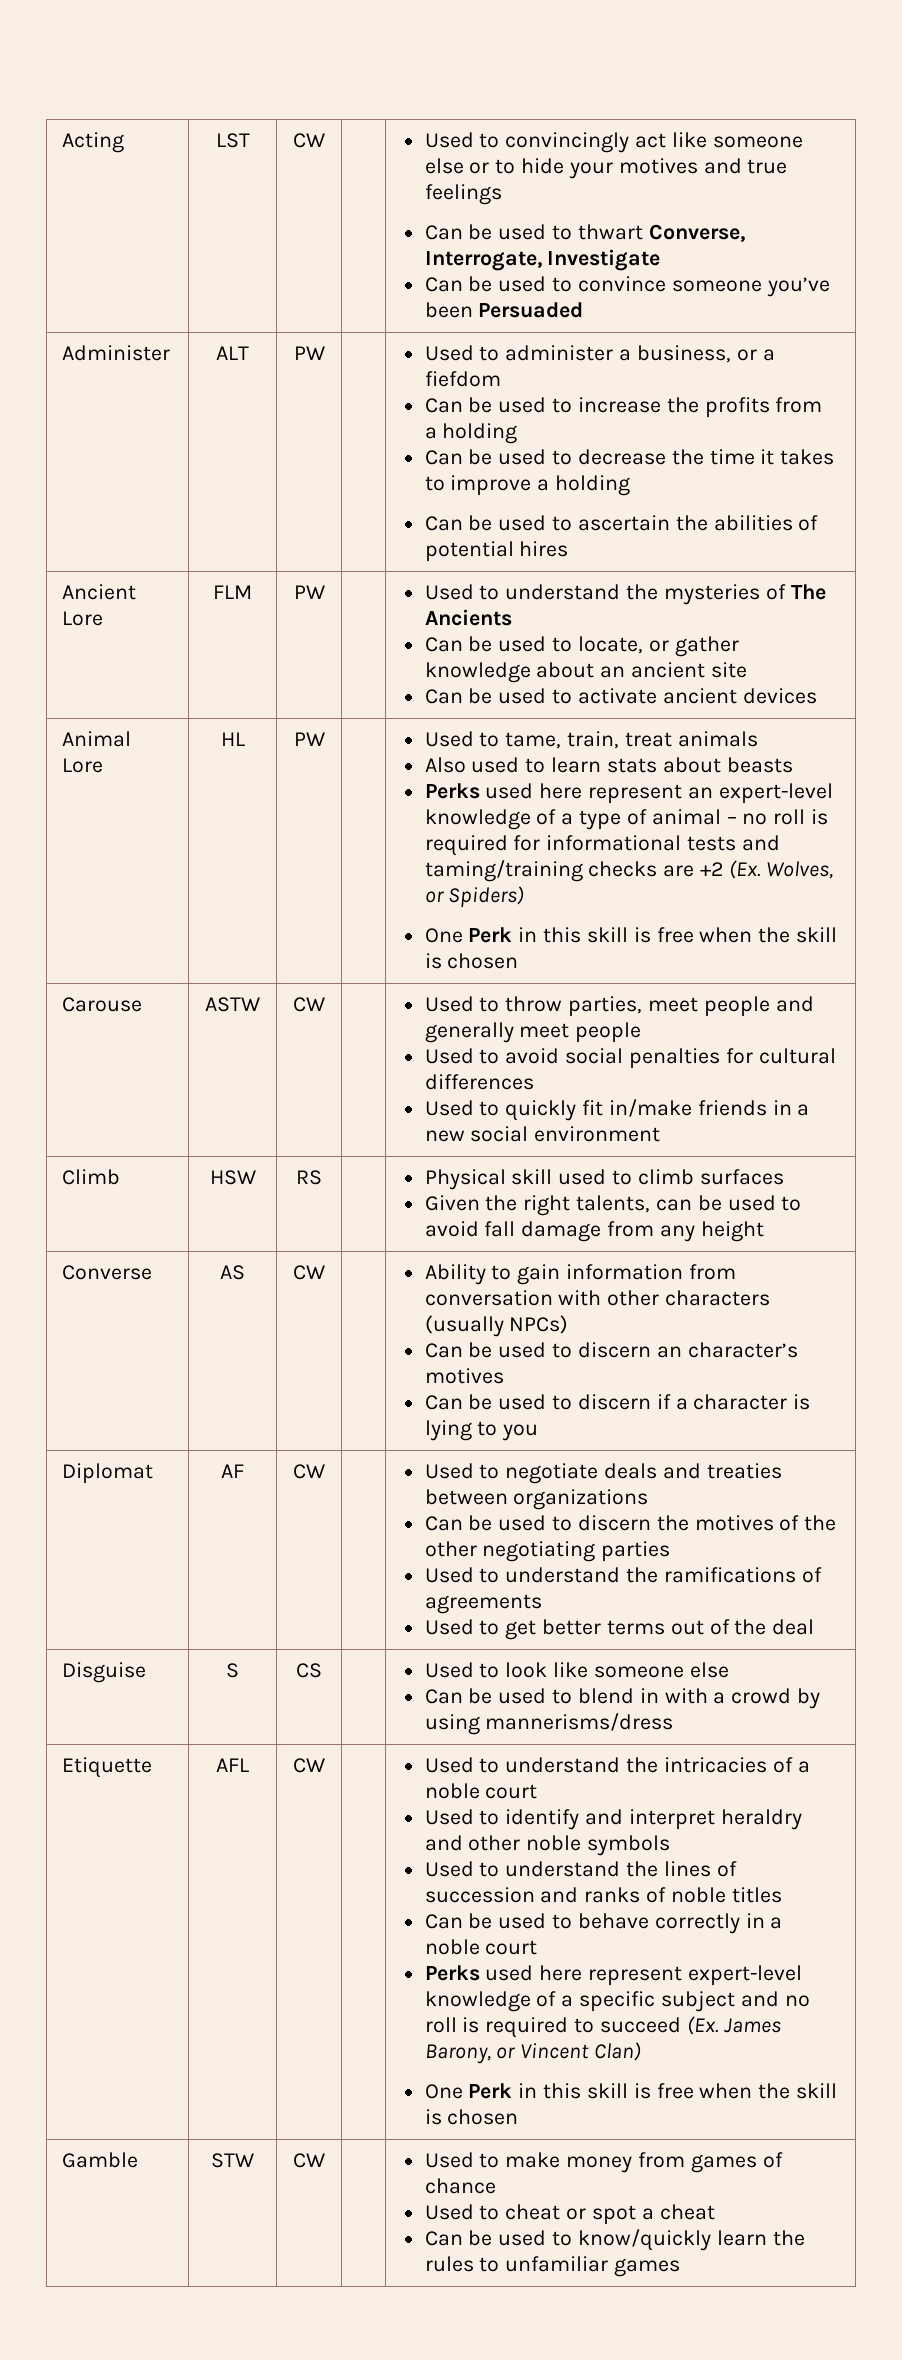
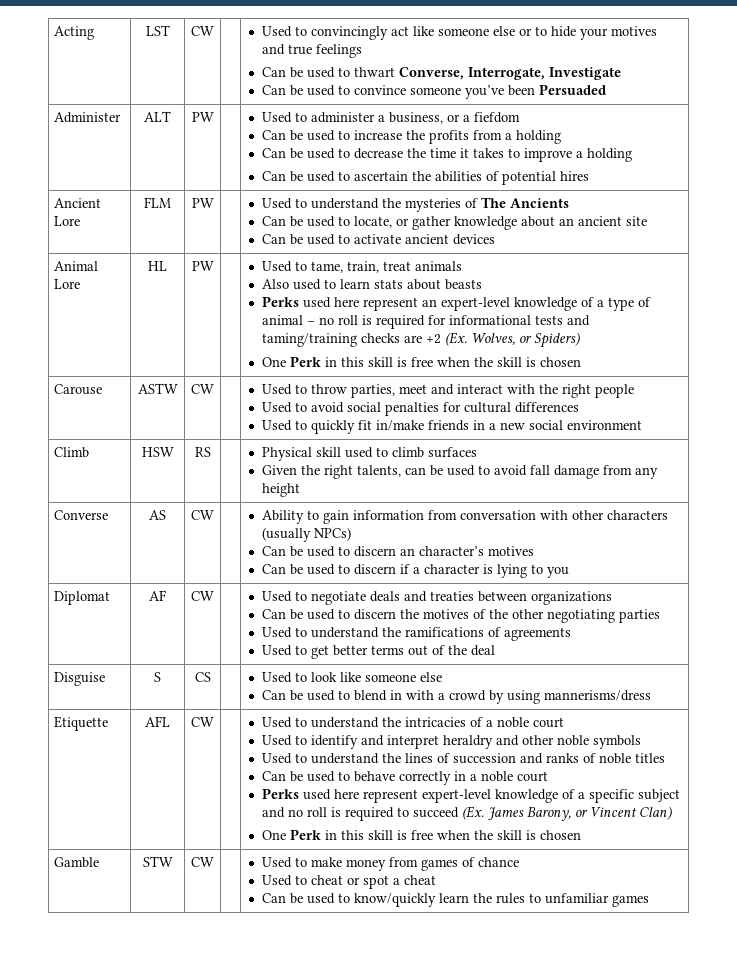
[703,996,814,1017] [424,1022,570,1043] people and generally meet -> [431,384,592,398] and interact with the right

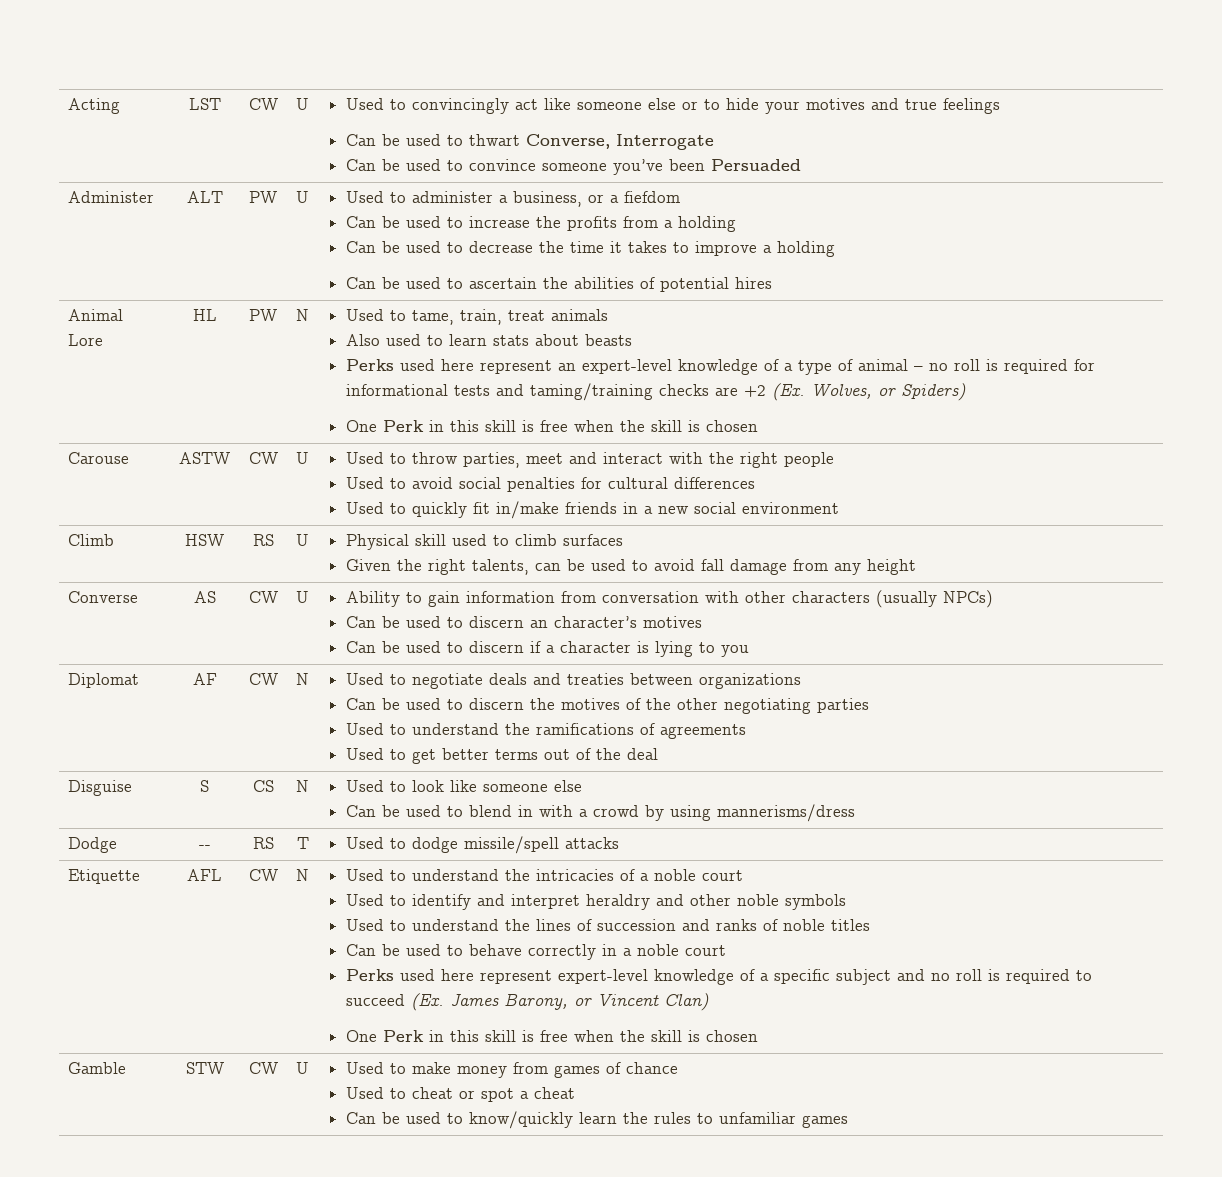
(214, 31) none -> [296,98,309,110] U
[468,67,622,80] Interrogate, Investigate -> [615,134,714,150] Interrogate
(214, 117) none -> [296,191,309,203] U
[54,198,102,208] [54,216,81,226] [144,197,171,208] [191,198,214,208] [262,197,570,212] [262,216,648,230] [262,234,496,245] // Ancient Lore | FLM | PW | | Used to understand the mysteries of The Ancients // Can be used to locate, or gather knowledge about an ancient site // Can be used to activate ancient devices -> (772, 283) none
(214, 266) none -> [296,309,309,321] N
(214, 389) none -> [296,452,309,464] U
(211, 452) none -> [296,534,309,546] U
(214, 515) none -> [296,591,309,603] U
(214, 596) none -> [296,673,309,685] N
(211, 677) none -> [296,780,309,792] N
(652, 695) none -> [67,837,117,853] [198,845,211,849] [252,837,274,849] [296,837,309,849] [345,836,619,854] // Dodge | -- | RS | T | Used to dodge missile/spell attacks
(214, 722) none -> [296,869,309,881] N
(214, 862) none -> [296,1062,309,1074] U

